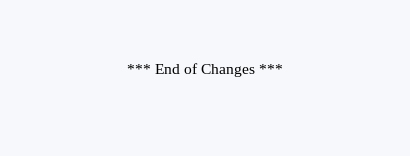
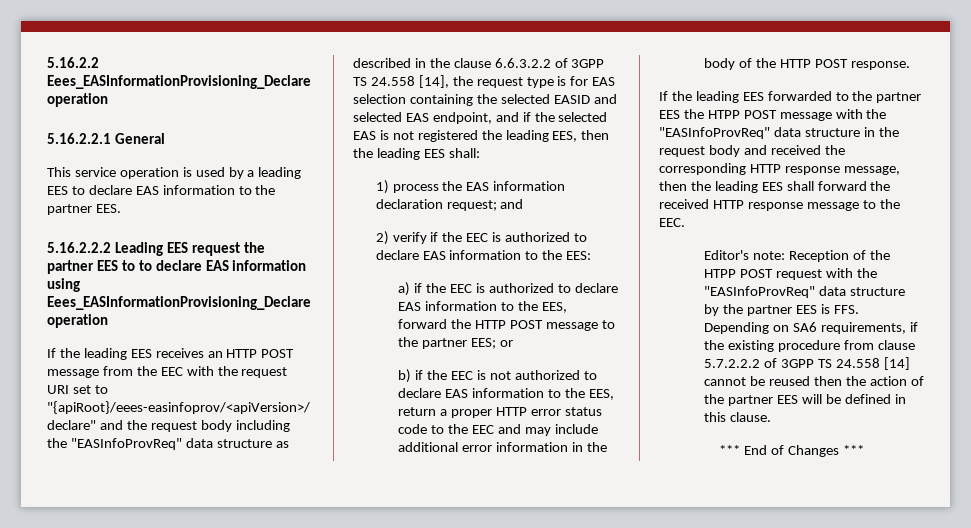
(126, 69) none -> [47,57,99,68] [47,75,311,89] [47,93,108,107] [47,133,165,144] [47,167,302,179] [47,185,276,195] [47,204,121,215] [47,242,265,256] [47,260,307,274] [47,278,80,292] [47,296,311,310] [47,314,108,328] [47,348,295,360] [47,366,288,378] [47,385,108,394] [47,401,310,414] [47,420,290,432] [47,438,289,450] [353,58,605,68] [353,75,616,88] [353,94,617,106] [353,112,608,124] [353,130,610,142] [353,148,480,160] [375,180,566,194] [375,199,524,211] [375,231,588,245] [375,250,592,260] [398,282,618,296] [398,301,567,313] [398,319,615,331] [398,337,514,349] [398,369,597,383] [398,388,614,400] [398,407,602,418] [398,424,598,436] [398,442,607,452] [704,58,910,70] [659,91,922,103] [659,109,887,121] [659,127,899,139] [659,145,845,157] [659,163,900,175] [659,181,891,193] [659,199,900,211] [659,218,685,227] [704,250,890,262] [704,268,877,280] [704,286,906,298] [704,304,859,316] [704,322,918,334] [704,340,915,352] [704,357,910,370] [704,376,924,386] [704,394,906,406] [704,412,772,422] 5.16.2.2 Eees_EASInformationProvisioning_Declare operation // 5.16.2.2.1 General // This service operation is used by a leading EES to declare EAS information to the partner EES. // 5.16.2.2.2 Leading EES request the partner EES to to declare EAS information using Eees_EASInformationProvisioning_Declare operation // If the leading EES receives an HTTP POST message from the EEC with the request URI set to "{apiRoot}/eees-easinfoprov/<apiVersion>/ declare" and the request body including the "EASInfoProvReq" data structure as described in the clause 6.6.3.2.2 of 3GPP TS 24.558 [14], the request type is for EAS selection containing the selected EASID and selected EAS endpoint, and if the selected EAS is not registered the leading EES, then the leading EES shall: // 1) process the EAS information declaration request; and // 2) verify if the EEC is authorized to declare EAS information to the EES: // a) if the EEC is authorized to declare EAS information to the EES, forward the HTTP POST message to the partner EES; or // b) if the EEC is not authorized to declare EAS information to the EES, return a proper HTTP error status code to the EEC and may include additional error information in the body of the HTTP POST response. // If the leading EES forwarded to the partner EES the HTPP POST message with the "EASInfoProvReq" data structure in the request body and received the corresponding HTTP response message, then the leading EES shall forward the received HTTP response message to the EEC. // Editor's note: Reception of the HTPP POST request with the "EASInfoProvReq" data structure by the partner EES is FFS. Depending on SA6 requirements, if the existing procedure from clause 5.7.2.2.2 of 3GPP TS 24.558 [14] cannot be reused then the action of the partner EES will be defined in this clause. //

